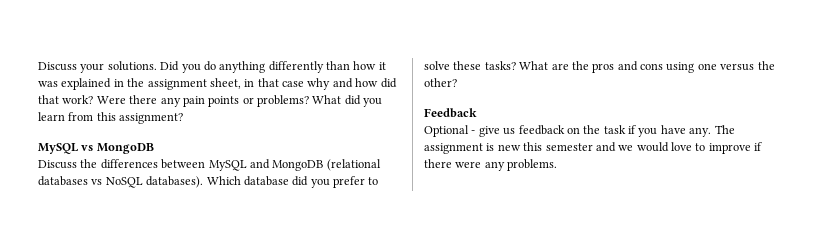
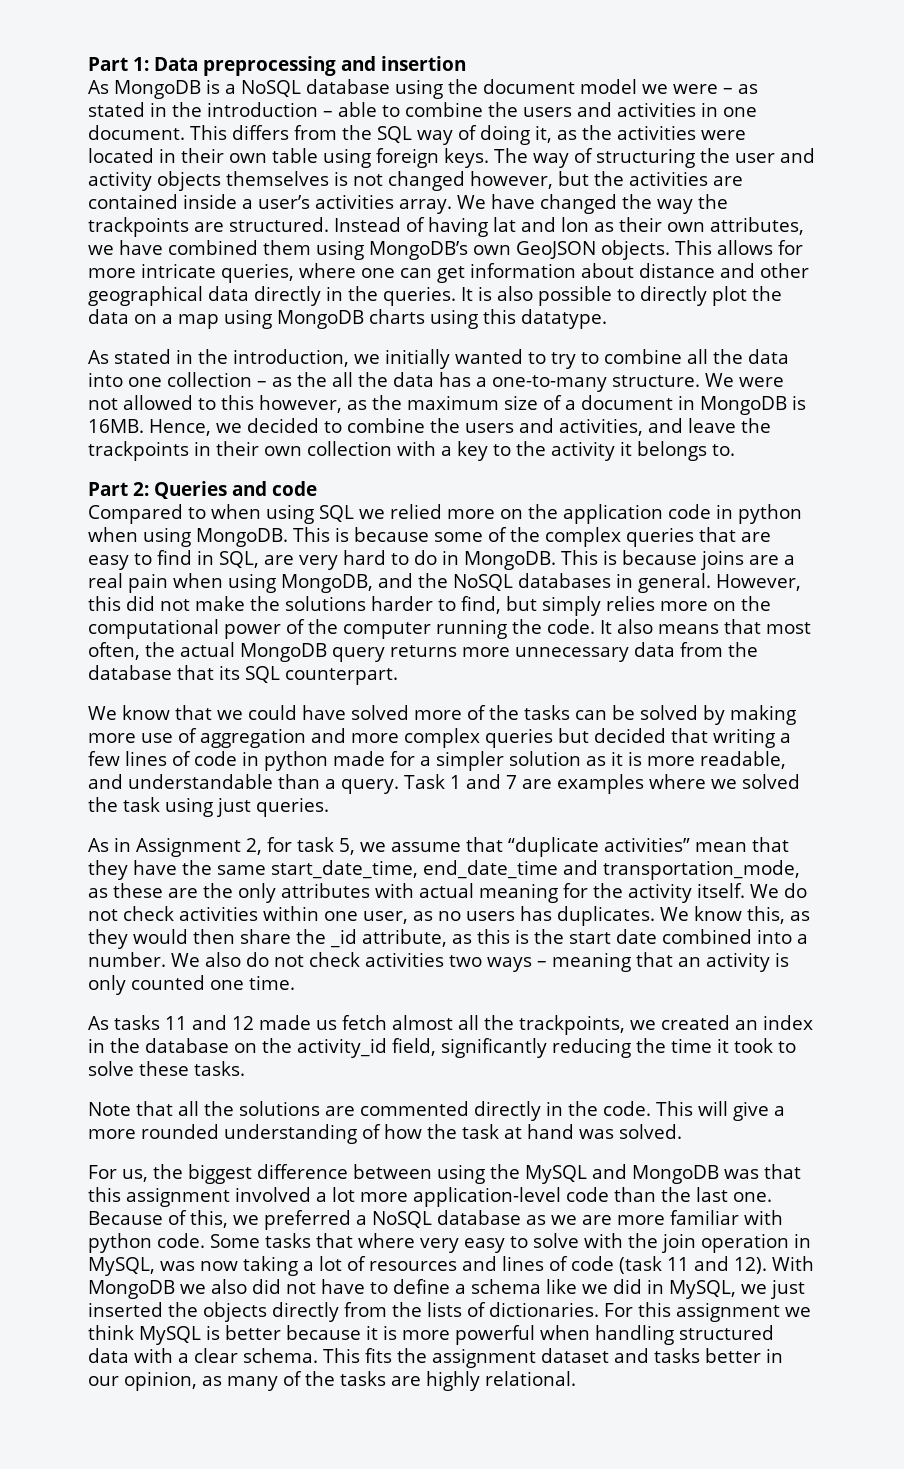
[38,61,386,73] [38,78,397,90] [38,95,383,107] [38,112,184,124] [38,143,154,154] [38,159,381,171] [38,176,379,188] [424,61,775,73] [424,78,457,87] [424,108,477,118] [424,125,735,137] [424,142,763,154] [424,159,558,171] Discuss your solutions. Did you do anything differently than how it was explained in the assignment sheet, in that case why and how did that work? Were there any pain points or problems? What did you learn from this assignment? // MySQL vs MongoDB // Discuss the differences between MySQL and MongoDB (relational databases vs NoSQL databases). Which database did you prefer to solve these tasks? What are the pros and cons using one versus the other? // Feedback // Optional - give us feedback on the task if you have any. The assignment is new this semester and we would love to improve if there were any problems. -> [88,56,466,76] [88,79,758,99] [88,102,757,117] [88,125,746,145] [88,148,815,168] [88,171,743,191] [88,194,728,214] [88,217,804,237] [88,240,803,260] [88,263,809,283] [88,286,782,306] [88,309,607,329] [88,349,789,369] [88,372,784,392] [88,395,806,415] [88,418,771,436] [88,441,735,461] [88,481,317,499] [88,504,802,524] [88,527,771,547] [88,550,795,570] [88,573,801,593] [88,596,771,616] [88,619,811,639] [88,642,758,662] [88,665,398,685] [88,705,796,725] [88,728,791,748] [88,751,786,771] [88,774,800,794] [88,797,329,817] [88,837,789,857] [88,860,800,880] [88,883,807,903] [88,906,810,926] [88,929,808,949] [88,952,789,972] [88,975,295,995] [88,1015,813,1035] [88,1038,796,1058] [88,1061,245,1076] [88,1101,785,1121] [88,1124,682,1144] [88,1164,801,1184] [88,1187,772,1207] [88,1210,783,1230] [88,1233,811,1253] [88,1256,814,1276] [88,1279,805,1299] [88,1302,811,1322] [88,1325,774,1345] [88,1348,783,1368] [88,1371,576,1391] Part 1: Data preprocessing and insertion // As MongoDB is a NoSQL database using the document model we were – as stated in the introduction – able to combine the users and activities in one document. This differs from the SQL way of doing it, as the activities were located in their own table using foreign keys. The way of structuring the user and activity objects themselves is not changed however, but the activities are contained inside a user’s activities array. We have changed the way the trackpoints are structured. Instead of having lat and lon as their own attributes, we have combined them using MongoDB’s own GeoJSON objects. This allows for more intricate queries, where one can get information about distance and other geographical data directly in the queries. It is also possible to directly plot the data on a map using MongoDB charts using this datatype. // As stated in the introduction, we initially wanted to try to combine all the data into one collection – as the all the data has a one-to-many structure. We were not allowed to this however, as the maximum size of a document in MongoDB is 16MB. Hence, we decided to combine the users and activities, and leave the trackpoints in their own collection with a key to the activity it belongs to. // Part 2: Queries and code // Compared to when using SQL we relied more on the application code in python when using MongoDB. This is because some of the complex queries that are easy to find in SQL, are very hard to do in MongoDB. This is because joins are a real pain when using MongoDB, and the NoSQL databases in general. However, this did not make the solutions harder to find, but simply relies more on the computational power of the computer running the code. It also means that most often, the actual MongoDB query returns more unnecessary data from the database that its SQL counterpart. // We know that we could have solved more of the tasks can be solved by making more use of aggregation and more complex queries but decided that writing a few lines of code in python made for a simpler solution as it is more readable, and understandable than a query. Task 1 and 7 are examples where we solved the task using just queries. // As in Assignment 2, for task 5, we assume that “duplicate activities” mean that they have the same start_date_time, end_date_time and transportation_mode, as these are the only attributes with actual meaning for the activity itself. We do not check activities within one user, as no users has duplicates. We know this, as they would then share the _id attribute, as this is the start date combined into a number. We also do not check activities two ways – meaning that an activity is only counted one time. // As tasks 11 and 12 made us fetch almost all the trackpoints, we created an index in the database on the activity_id field, significantly reducing the time it took to solve these tasks. // Note that all the solutions are commented directly in the code. This will give a more rounded understanding of how the task at hand was solved. // For us, the biggest difference between using the MySQL and MongoDB was that this assignment involved a lot more application-level code than the last one. Because of this, we preferred a NoSQL database as we are more familiar with python code. Some tasks that where very easy to solve with the join operation in MySQL, was now taking a lot of resources and lines of code (task 11 and 12). With MongoDB we also did not have to define a schema like we did in MySQL, we just inserted the objects directly from the lists of dictionaries. For this assignment we think MySQL is better because it is more powerful when handling structured data with a clear schema. This fits the assignment dataset and tasks better in our opinion, as many of the tasks are highly relational.

